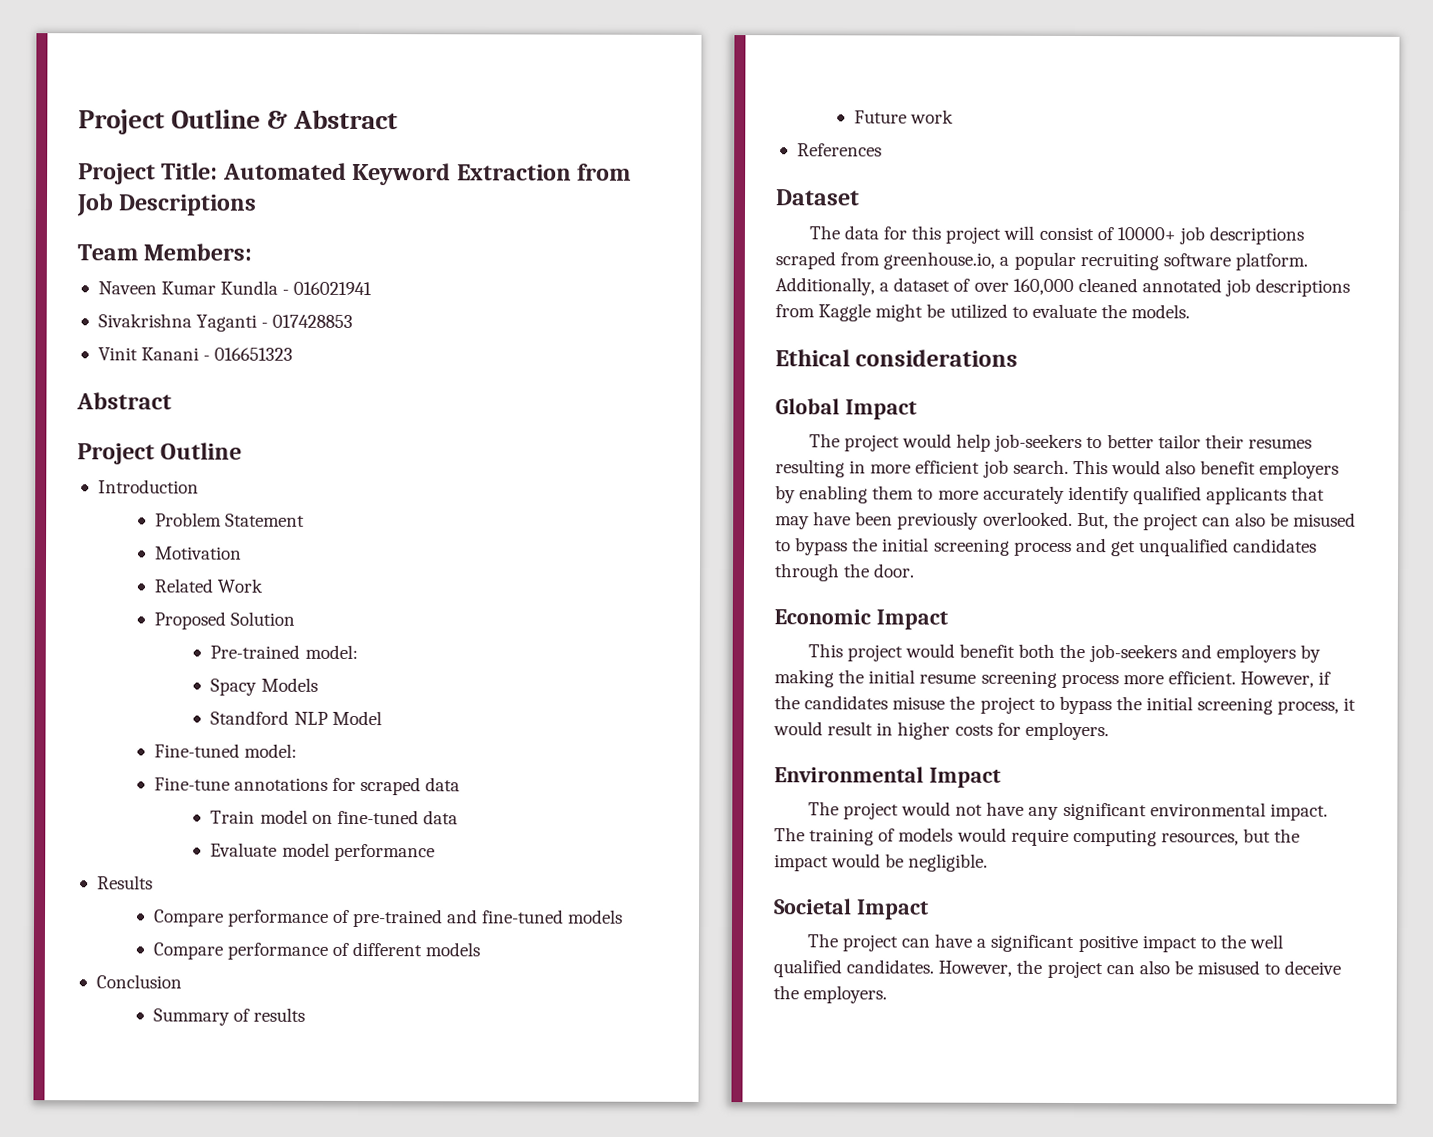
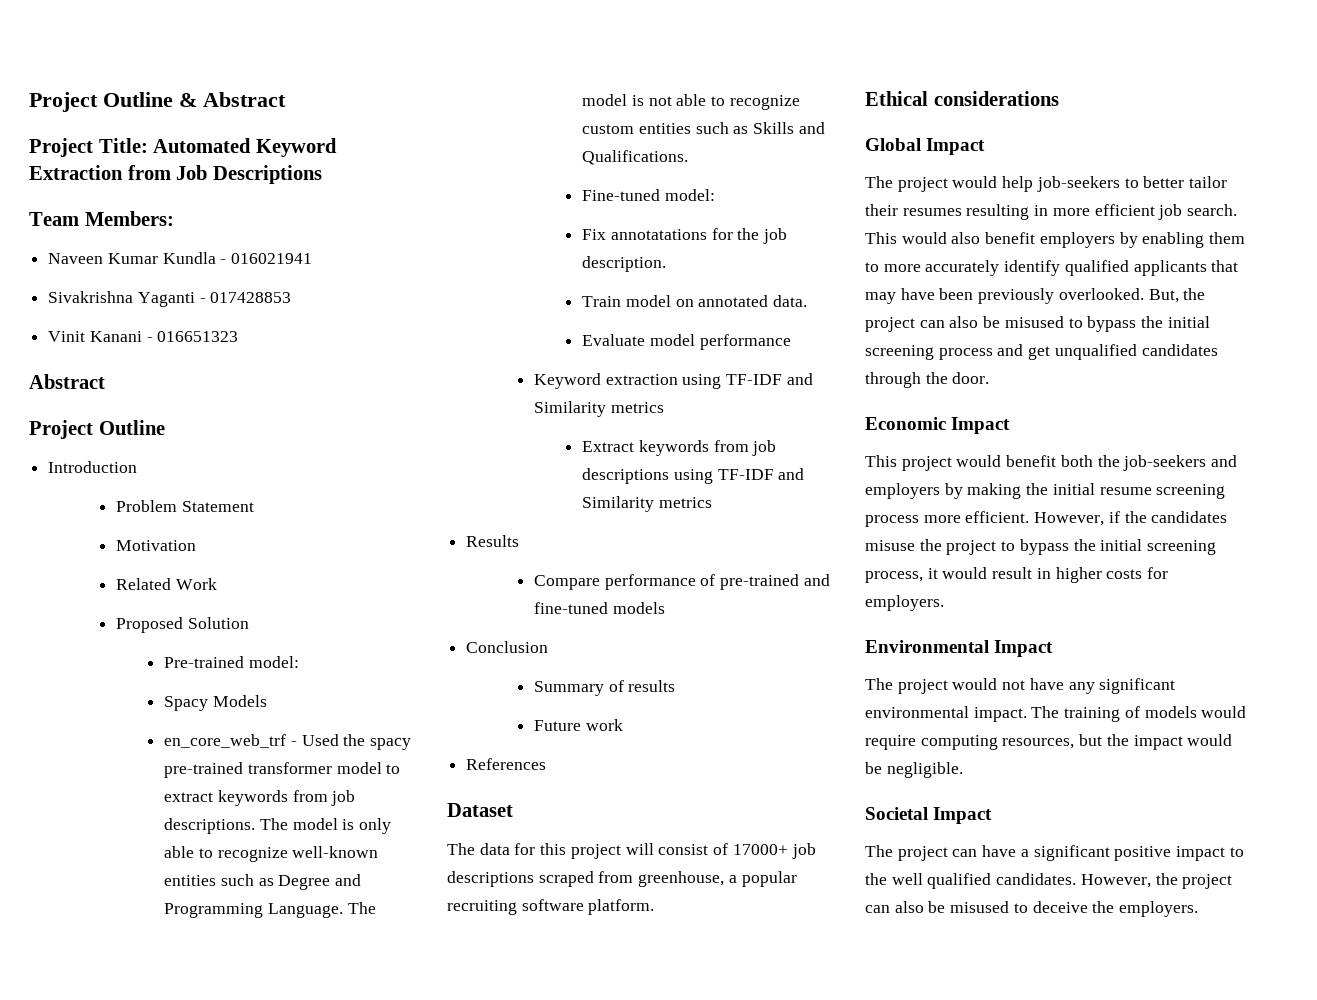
[210,710,382,726] [153,743,297,758] [153,777,461,796] Standford NLP Model // Fine-tuned model: // Fine-tune annotations for scraped data -> [164,734,411,750] [164,762,401,778] [164,790,356,806] [164,818,391,834] [164,846,379,862] [164,874,361,890] [164,902,376,918] [582,94,800,110] [582,122,825,134] [582,150,689,165] [582,189,715,201] [582,228,787,244] [582,256,667,272] en_core_web_trf - Used the spacy pre-trained transformer model to extract keywords from job descriptions. The model is only able to recognize well-known entities such as Degree and Programming Language. The model is not able to recognize custom entities such as Skills and Qualifications. // Fine-tuned model: // Fix annotatations for the job description.
[336,809,458,825] fine-tuned data -> [698,295,807,307] annotated data.
(435, 852) none -> [533,373,813,389] [533,401,664,417] [582,440,777,456] [582,468,805,484] [582,496,712,512] // Keyword extraction using TF-IDF and Similarity metrics // Extract keywords from job descriptions using TF-IDF and Similarity metrics
[152,941,481,960] // Compare performance of different models -> (665, 608) none
[1116,227,1176,241] 10000+ -> [732,844,788,855] 17000+
[883,251,996,270] greenhouse.io, -> [638,871,725,887] greenhouse,
[775,277,1351,297] [775,303,1191,322] Additionally, a dataset of over 160,000 cleaned annotated job descriptions from Kaggle might be utilized to evaluate the models. -> (655, 907) none

